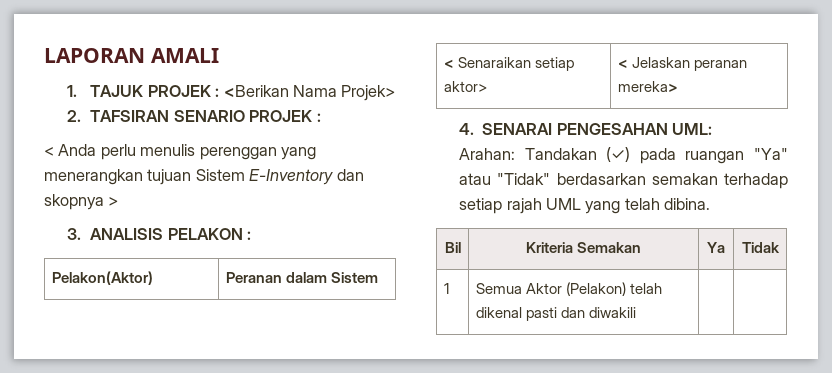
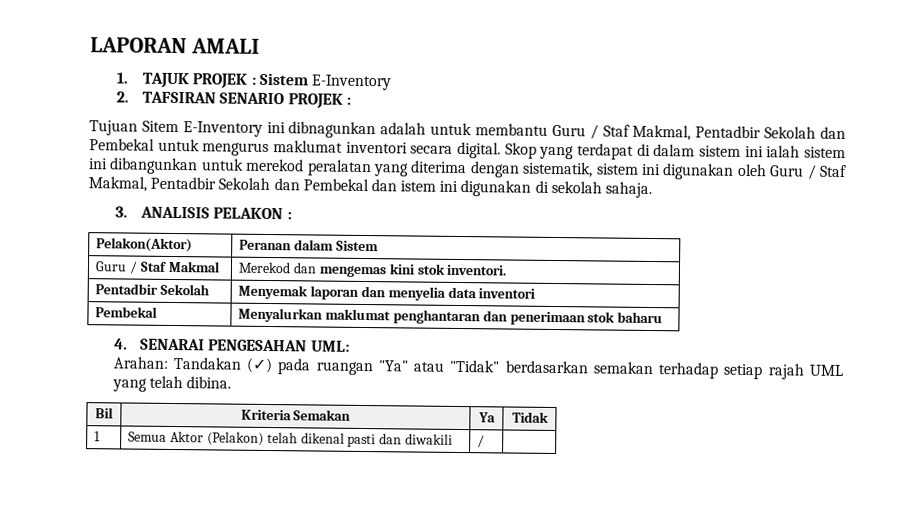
[223,85,396,101] <Berikan Nama Projek> -> [258,72,391,91] Sistem E-Inventory
[44,144,317,160] [44,169,364,185] [44,194,119,210] < Anda perlu menulis perenggan yang menerangkan tujuan Sistem E-Inventory dan skopnya > -> [89,120,846,141] [89,138,846,160] [88,157,847,180] [88,176,653,199] Tujuan Sitem E-Inventory ini dibnagunkan adalah untuk membantu Guru / Staf Makmal, Pentadbir Sekolah dan Pembekal untuk mengurus maklumat inventori secara digital. Skop yang terdapat di dalam sistem ini ialah sistem ini dibangunkan untuk merekod peralatan yang diterima dengan sistematik, sistem ini digunakan oleh Guru / Staf Makmal, Pentadbir Sekolah dan Pembekal dan istem ini digunakan di sekolah sahaja.
[443,57,574,71] [443,81,487,92] [617,57,747,71] [617,81,678,92] < Senaraikan setiap aktor> | < Jelaskan peranan mereka> -> [95,260,221,274] [238,261,508,278] [95,283,211,296] [238,284,537,301] [95,306,159,318] [238,307,664,326] Guru / Staf Makmal | Merekod dan mengemas kini stok inventori. // Pentadbir Sekolah | Menyemak laporan dan menyelia data inventori // Pembekal | Menyalurkan maklumat penghantaran dan penerimaan stok baharu
(637, 312) none -> [477,435,486,448] /

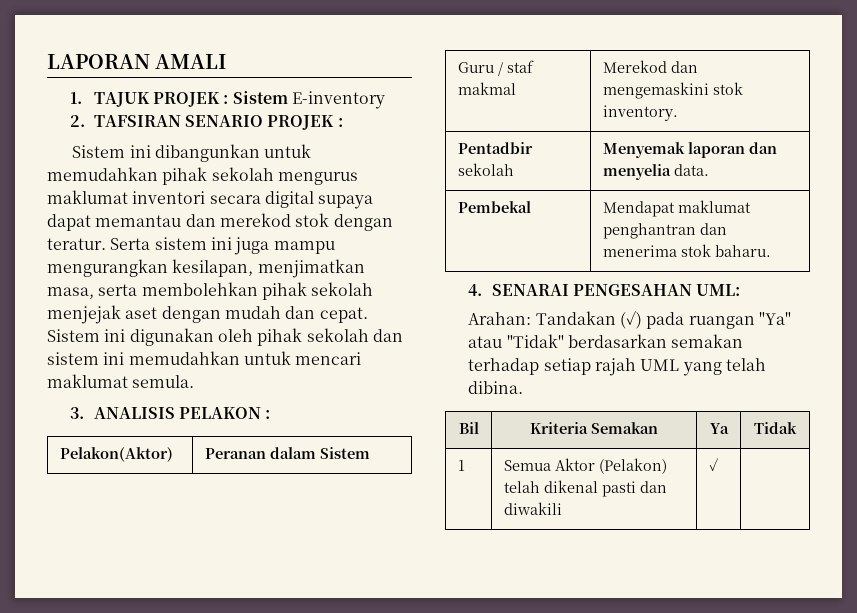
[310,74,391,91] E-Inventory -> [291,91,385,109] E-inventory
[89,120,846,141] [89,138,846,160] [88,157,847,180] [88,176,653,199] Tujuan Sitem E-Inventory ini dibnagunkan adalah untuk membantu Guru / Staf Makmal, Pentadbir Sekolah dan Pembekal untuk mengurus maklumat inventori secara digital. Skop yang terdapat di dalam sistem ini ialah sistem ini dibangunkan untuk merekod peralatan yang diterima dengan sistematik, sistem ini digunakan oleh Guru / Staf Makmal, Pentadbir Sekolah dan Pembekal dan istem ini digunakan di sekolah sahaja. -> [72,144,312,162] [47,167,358,185] [47,190,374,209] [47,213,393,231] [47,237,335,255] [47,259,365,278] [47,282,374,300] [47,305,368,324] [47,328,403,346] [47,351,362,365] [47,374,195,388] Sistem ini dibangunkan untuk memudahkan pihak sekolah mengurus maklumat inventori secara digital supaya dapat memantau dan merekod stok dengan teratur. Serta sistem ini juga mampu mengurangkan kesilapan, menjimatkan masa, serta membolehkan pihak sekolah menjejak aset dengan mudah dan cepat. Sistem ini digunakan oleh pihak sekolah dan sistem ini memudahkan untuk mencari maklumat semula.
[139,260,221,273] Staf Makmal -> [506,60,534,73] [457,82,516,95] staf makmal
[318,263,508,278] [95,283,211,296] mengemas kini stok inventori. // Pentadbir Sekolah -> [602,82,743,99] [602,105,678,121] [457,142,533,154] [457,163,514,176] mengemaskini stok inventory. // Pentadbir sekolah
[447,286,537,299] data inventori -> [673,164,709,176] data.
[238,307,664,326] Menyalurkan maklumat penghantaran dan penerimaan stok baharu -> [602,200,751,217] [602,223,727,239] [602,244,771,257] Mendapat maklumat penghantran dan menerima stok baharu.
[477,435,486,448] / -> [708,458,718,471] ✓

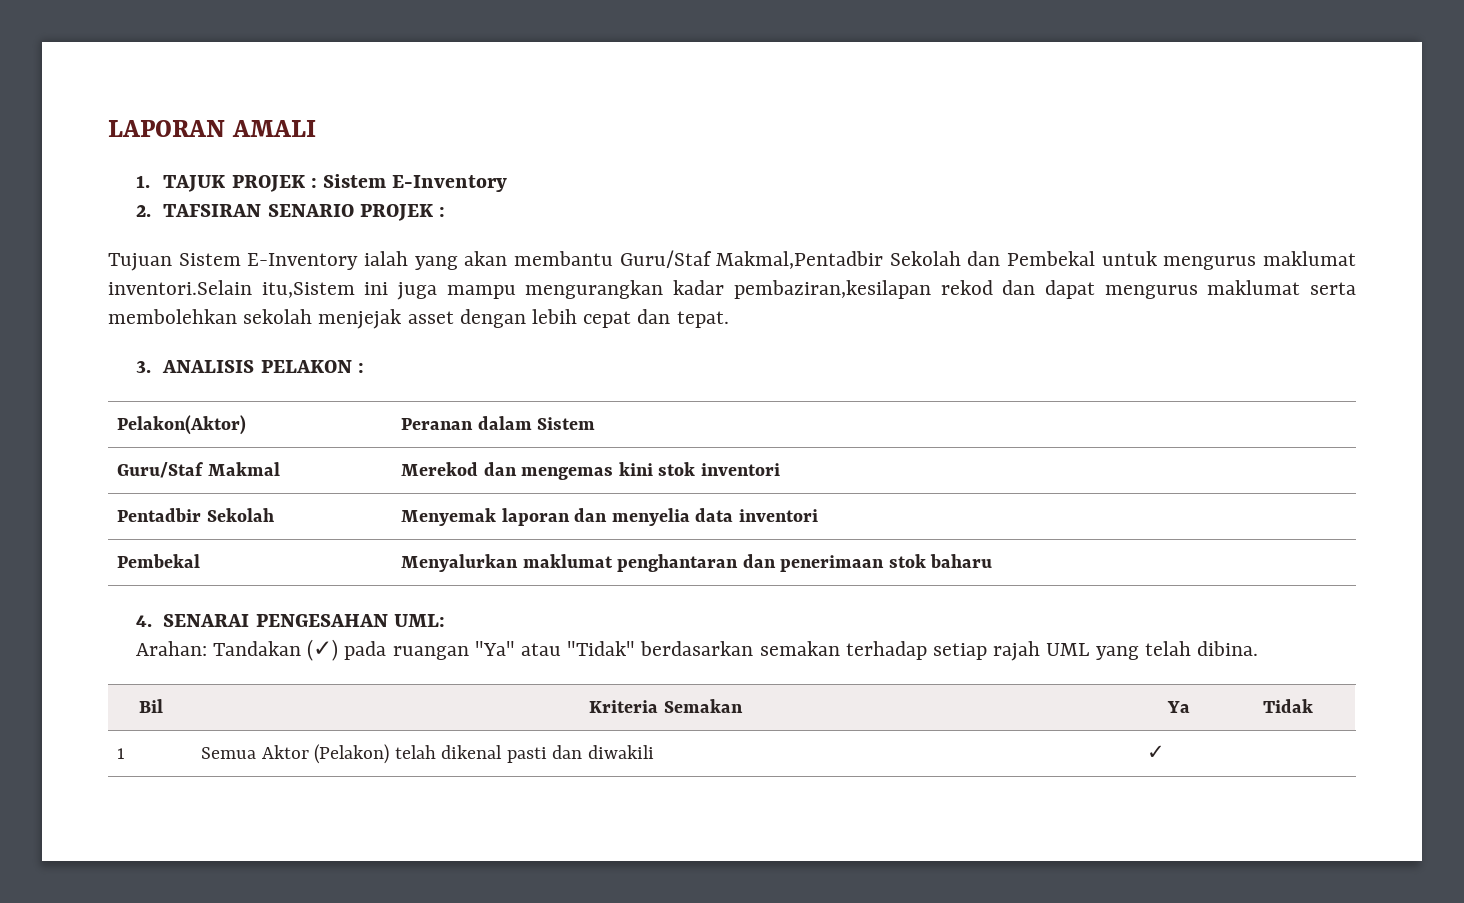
[291,91,385,109] E-inventory -> [392,175,508,192] E-Inventory
[72,144,312,162] [47,167,358,185] [47,190,374,209] [47,213,393,231] [47,237,335,255] [47,259,365,278] [47,287,94,299] Sistem ini dibangunkan untuk memudahkan pihak sekolah mengurus maklumat inventori secara digital supaya dapat memantau dan merekod stok dengan teratur. Serta sistem ini juga mampu mengurangkan kesilapan, menjimatkan masa, -> [108,250,1356,271] [108,280,1301,300] Tujuan Sistem E-Inventory ialah yang akan membantu Guru/Staf Makmal,Pentadbir Sekolah dan Pembekal untuk mengurus maklumat inventori.Selain itu,Sistem ini juga mampu mengurangkan kadar pembaziran,kesilapan rekod dan dapat mengurus maklumat
[261,282,307,300] pihak -> (237, 316) none
[125,306,368,323] [47,328,403,346] [47,351,362,365] [47,374,195,388] aset dengan mudah dan cepat. Sistem ini digunakan oleh pihak sekolah dan sistem ini memudahkan untuk mencari maklumat semula. -> [407,309,729,328] asset dengan lebih cepat dan tepat.
[457,60,534,76] [457,82,516,95] [602,60,698,73] [602,82,743,99] [602,105,678,121] Guru / staf makmal | Merekod dan mengemaskini stok inventory. -> [117,462,280,478] [401,462,780,480] Guru/Staf Makmal | Merekod dan mengemas kini stok inventori
[457,163,514,176] sekolah -> [206,508,274,522] Sekolah
[673,164,709,176] data. -> [695,508,818,522] data inventori
[602,200,751,217] [602,223,727,239] [602,244,771,257] Mendapat maklumat penghantran dan menerima stok baharu. -> [401,554,993,572] Menyalurkan maklumat penghantaran dan penerimaan stok baharu

